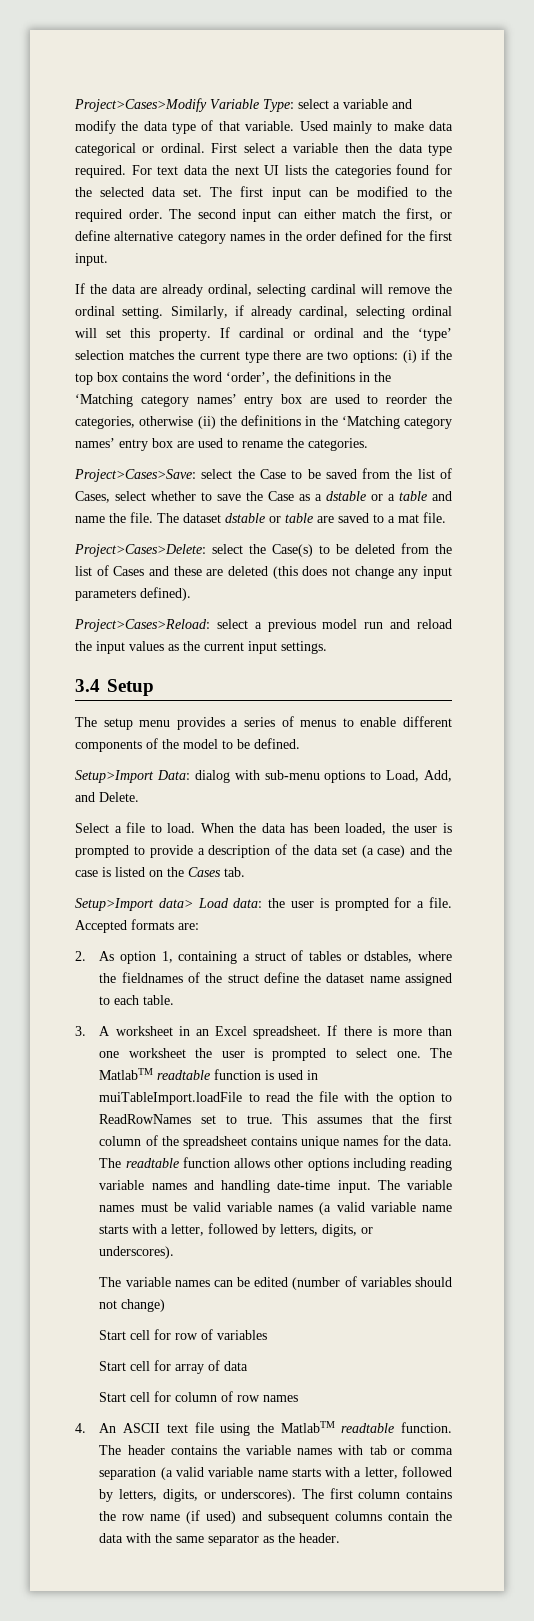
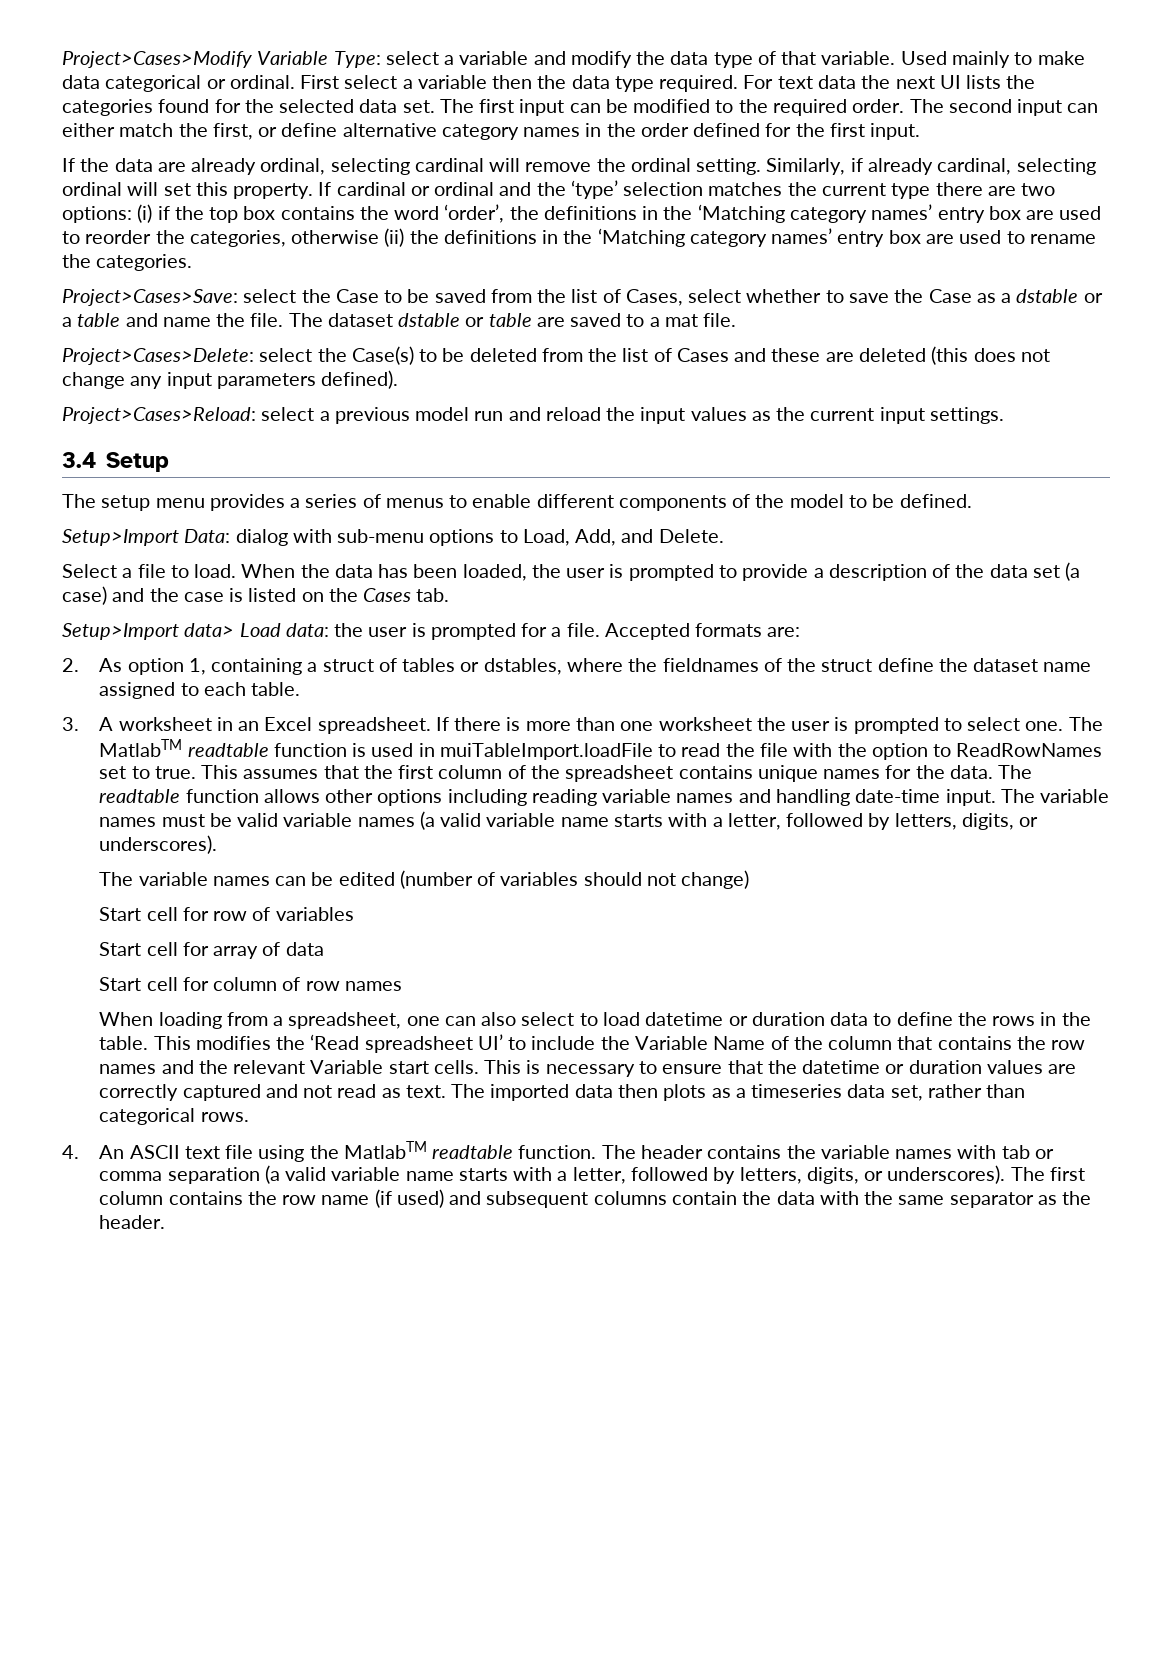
(299, 1398) none -> [99,1012,1091,1029] [99,1034,1086,1053] [99,1060,1077,1077] [99,1084,1026,1101] [99,1108,249,1125] // When loading from a spreadsheet, one can also select to load datetime or duration data to define the rows in the table. This modifies the ‘Read spreadsheet UI’ to include the Variable Name of the column that contains the row names and the relevant Variable start cells. This is necessary to ensure that the datetime or duration values are correctly captured and not read as text. The imported data then plots as a timeseries data set, rather than categorical rows.

